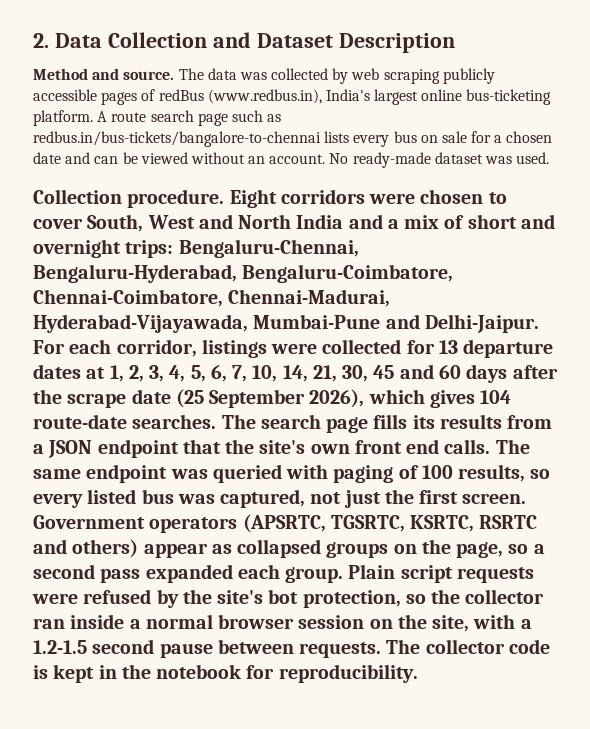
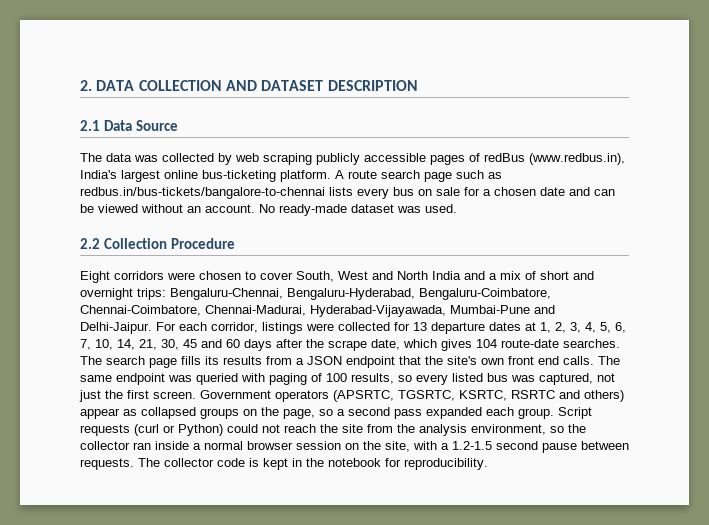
[54,32,455,53] [33,68,175,80] Data Collection and Dataset Description // Method and source. -> [96,80,418,91] [80,120,179,131] DATA COLLECTION AND DATASET DESCRIPTION // 2.1 Data Source //
[33,189,225,208] Collection procedure. -> [80,238,236,249] 2.2 Collection Procedure //
[131,389,365,408] date (25 September 2026), -> [371,339,400,350] date,
[348,564,534,583] [32,589,401,608] Plain script requests were refused by the site's bot protection, -> [558,407,592,419] [80,424,546,436] Script requests (curl or Python) could not reach the site from the analysis environment,

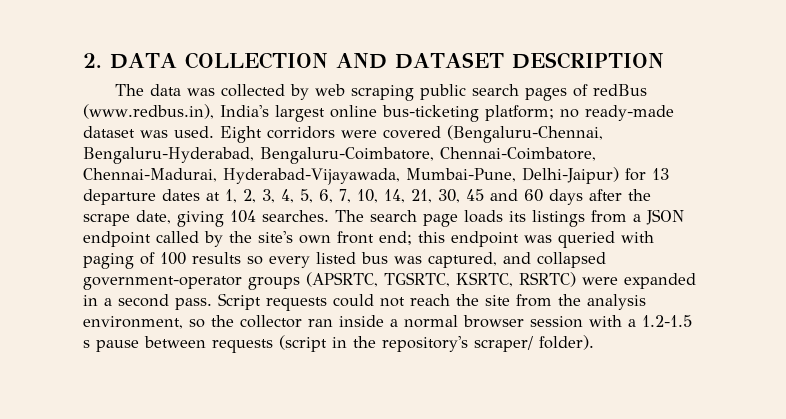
[80,120,179,131] // 2.1 Data Source -> (664, 60) none
[316,153,426,165] publicly accessible -> [420,84,520,100] public search
[280,170,502,182] [80,187,615,199] [80,204,457,216] [80,238,236,249] [80,271,594,283] [80,288,283,300] platform. A route search page such as redbus.in/bus-tickets/bangalore-to-chennai lists every bus on sale for a chosen date and can be viewed without an account. No ready-made dataset was used. // 2.2 Collection Procedure // Eight corridors were chosen to cover South, West and North India and a mix of short and overnight trips: Bengaluru-Chennai, -> [484,105,674,121] [83,125,603,143] platform; no ready-made dataset was used. Eight corridors were covered (Bengaluru-Chennai,
[450,305,555,314] [80,322,390,334] Mumbai-Pune and Delhi-Jaipur. For each corridor, listings were collected -> [405,167,619,184] Mumbai-Pune, Delhi-Jaipur)
[403,339,559,351] which gives 104 route-date -> [177,210,256,227] giving 104
[181,356,262,365] fills its results -> [464,210,585,227] loads its listings
[399,356,421,365] that -> [156,231,223,247] called by
[538,356,620,365] [80,375,112,382] end calls. The same -> [379,231,445,245] end; this
[351,373,394,384] results, -> [192,252,241,264] results
[597,373,615,382] [79,390,624,402] [80,407,592,419] [80,424,223,436] not just the first screen. Government operators (APSRTC, TGSRTC, KSRTC, RSRTC and others) appear as collapsed groups on the page, so a second pass expanded each group. Script requests (curl or Python) -> [503,252,606,268] [83,272,696,290] [83,293,327,311] and collapsed government-operator groups (APSRTC, TGSRTC, KSRTC, RSRTC) were expanded in a second pass. Script requests
[345,441,410,452] on the site, -> (583, 322) none
[496,441,538,450] second -> [83,340,90,348] s
[80,458,488,470] requests. The collector code is kept in the notebook for reproducibility. -> [212,335,594,353] requests (script in the repository's scraper/ folder).

